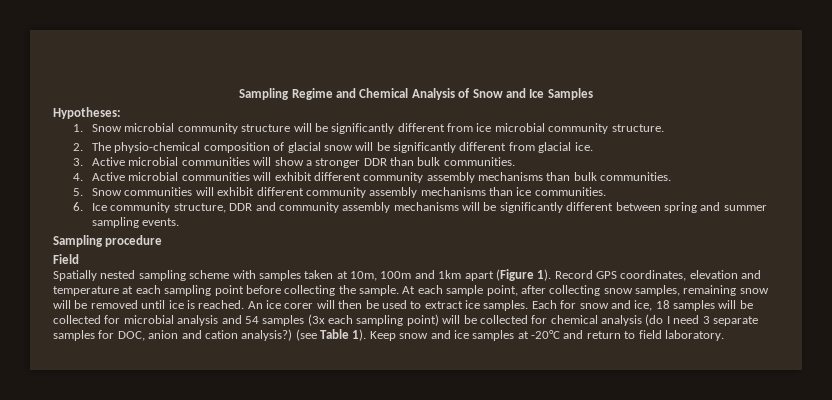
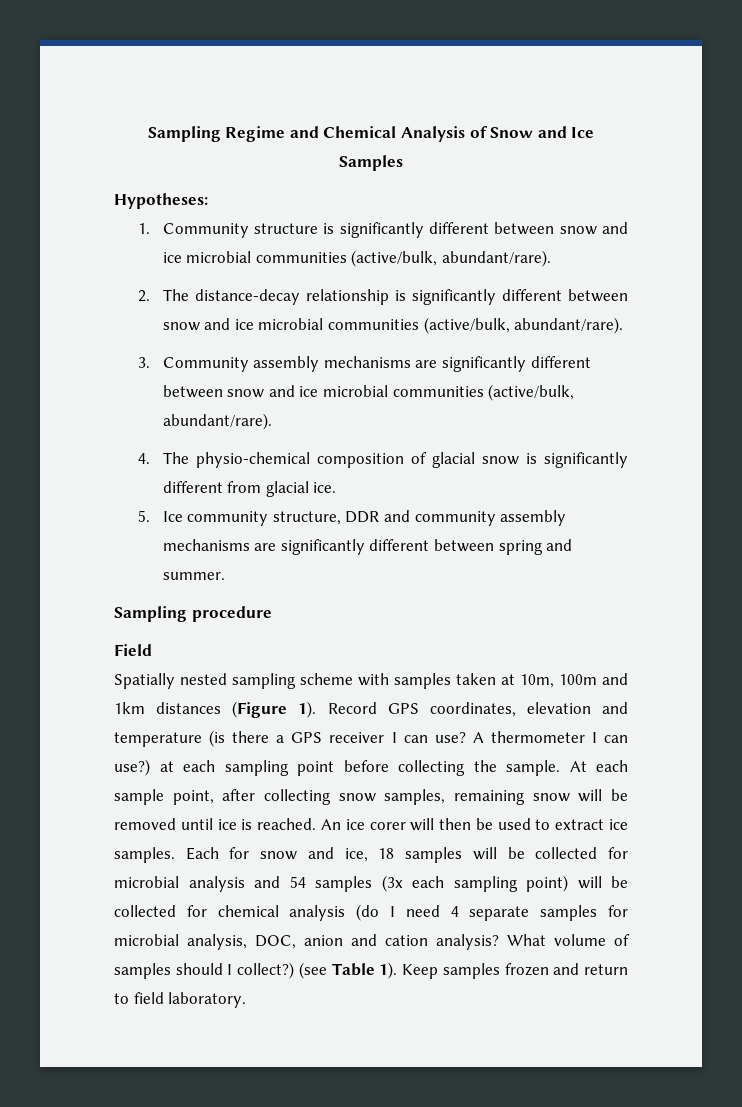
[92,123,664,134] [72,143,83,151] Snow microbial community structure will be significantly different from ice microbial community structure. // 2. -> [162,222,628,238] [162,250,551,267] [138,289,628,305] [162,317,624,334] [138,356,591,372] [162,384,575,401] [162,413,272,430] [138,453,151,464] Community structure is significantly different between snow and ice microbial communities (active/bulk, abundant/rare). // 2. The distance-decay relationship is significantly different between snow and ice microbial communities (active/bulk, abundant/rare). // 3. Community assembly mechanisms are significantly different between snow and ice microbial communities (active/bulk, abundant/rare). // 4.
[355,142,390,151] will be -> [525,453,537,464] is
[72,157,515,168] [72,172,672,183] [72,187,606,198] [72,202,83,211] 3. Active microbial communities will show a stronger DDR than bulk communities. // 4. Active microbial communities will exhibit different community assembly mechanisms than bulk communities. // 5. Snow communities will exhibit different community assembly mechanisms than ice communities. // 6. -> [138,510,151,522] 5.
[462,202,497,211] will be -> [254,543,277,551] are
[723,205,767,211] [92,217,180,228] summer sampling events. -> [162,572,225,580] summer.
[464,271,494,281] apart -> [156,702,222,714] distances
(119, 291) none -> [209,730,628,747] [114,759,150,776] (is there a GPS receiver I can use? A thermometer I can use?)
[702,316,710,324] 3 -> [450,906,459,917] 4
(115, 334) none -> [114,934,247,950] microbial analysis,
[241,329,560,341] analysis?) (see Table 1). Keep snow and ice samples at -20°C -> [436,934,630,950] [114,962,549,979] analysis? What volume of samples should I collect?) (see Table 1). Keep samples frozen

